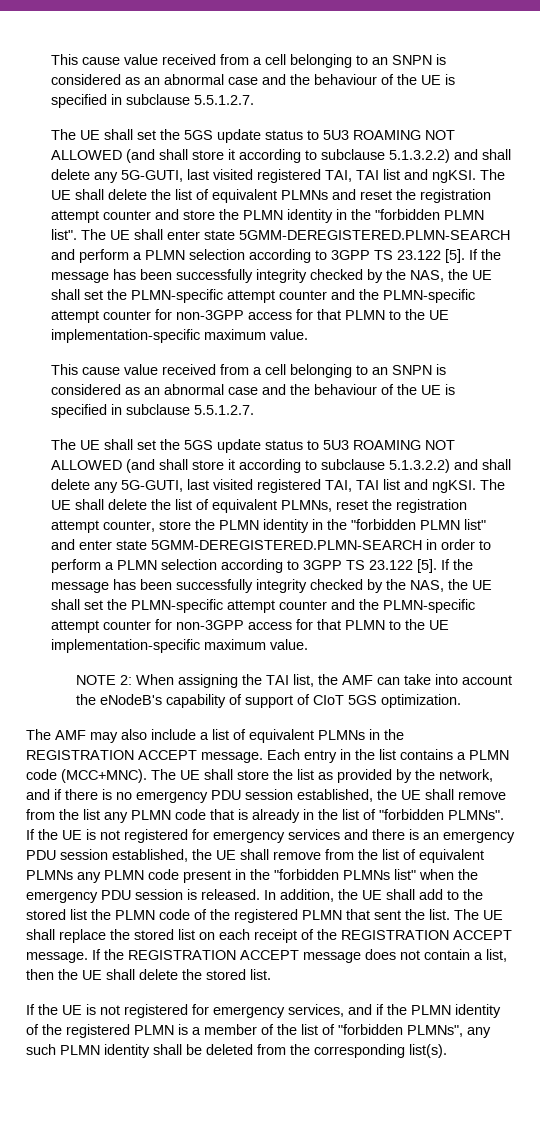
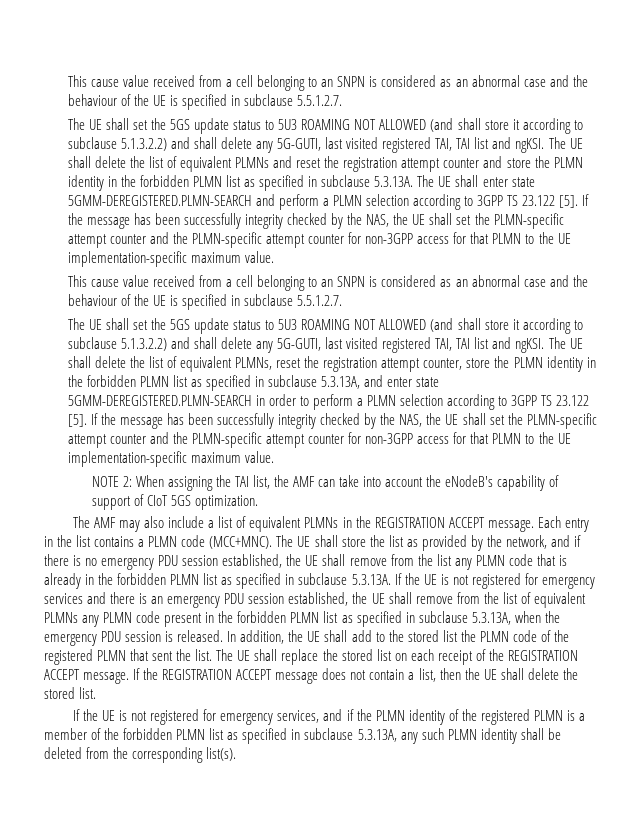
[375,209,485,220] [51,229,78,240] "forbidden PLMN list". -> [139,175,414,191] forbidden PLMN list as specified in subclause 5.3.13A.
[351,519,487,530] "forbidden PLMN list" -> [86,375,361,391] forbidden PLMN list as specified in subclause 5.3.13A,
[342,809,504,820] list of "forbidden PLMNs". -> [117,573,391,589] forbidden PLMN list as specified in subclause 5.3.13A.
[274,869,416,880] "forbidden PLMNs list" -> [237,611,511,627] forbidden PLMN list as specified in subclause 5.3.13A,
[301,1024,463,1037] list of "forbidden PLMNs", -> [123,728,397,744] forbidden PLMN list as specified in subclause 5.3.13A,

